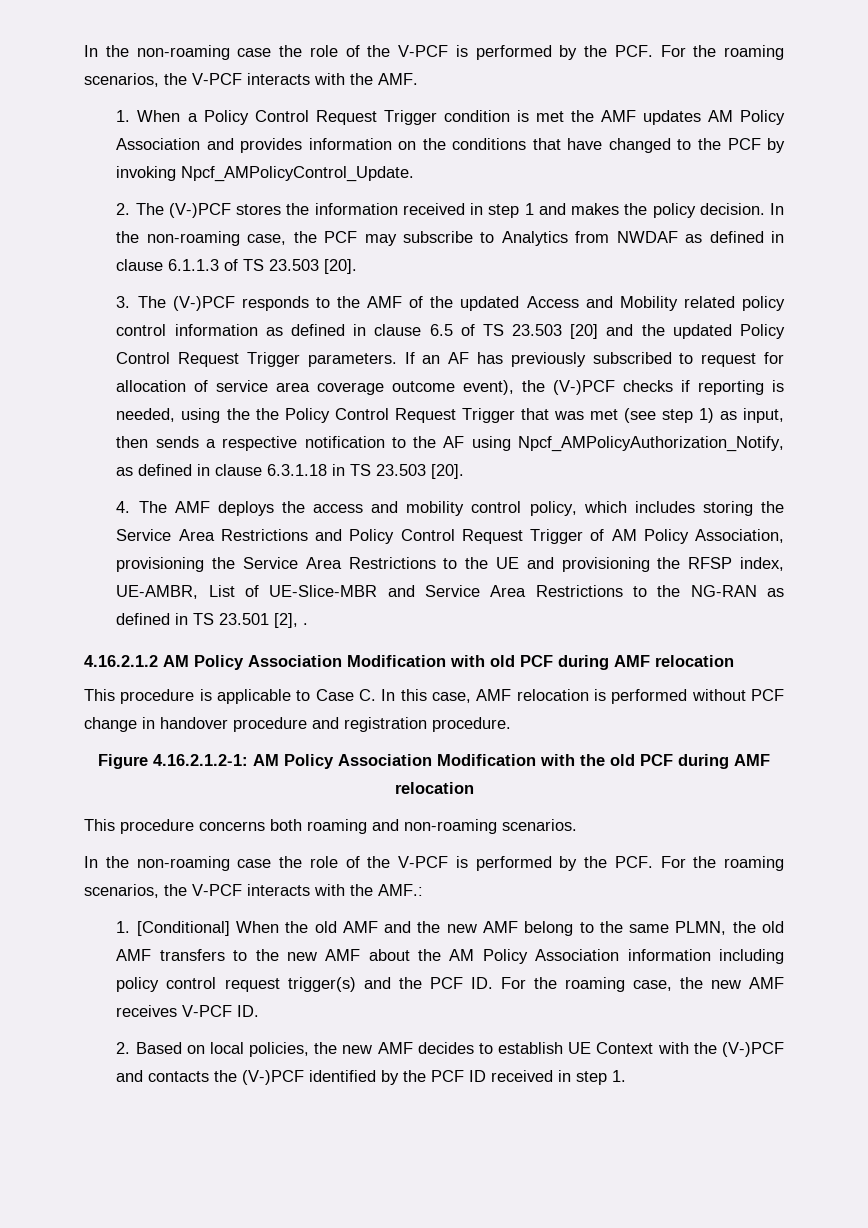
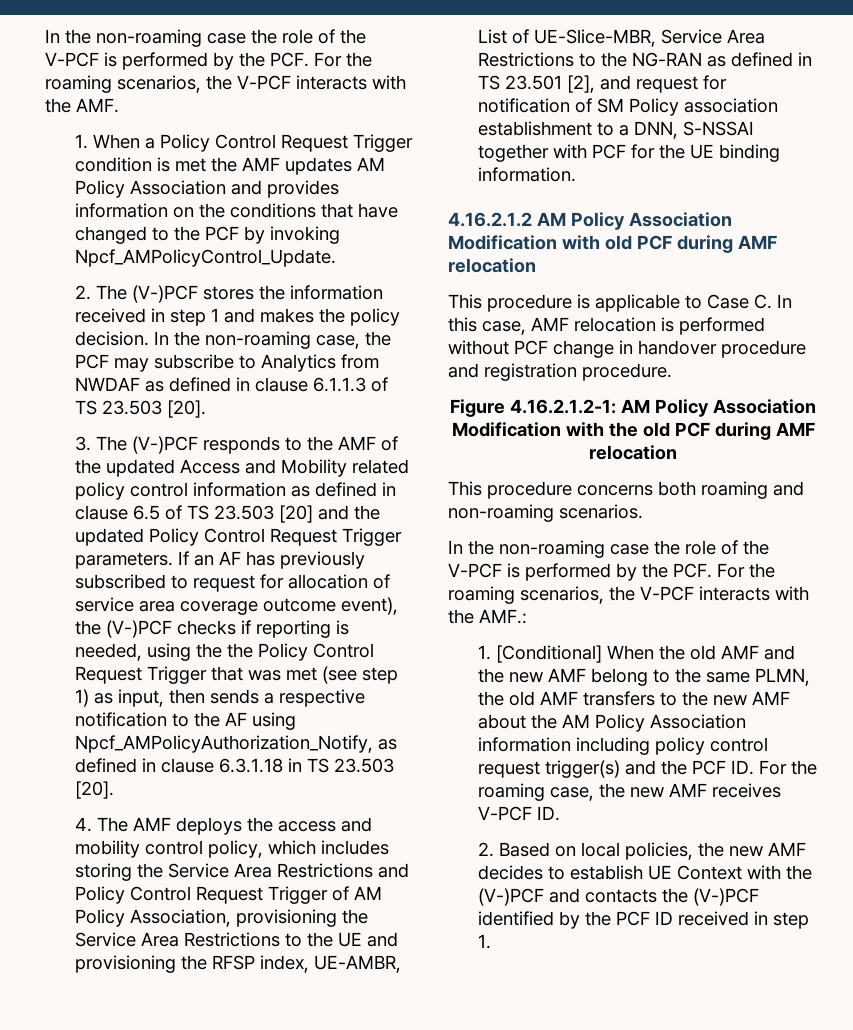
[269,585,415,597] UE-Slice-MBR and -> [534,29,657,47] UE-Slice-MBR,
[303,623,309,625] . -> [600,75,728,93] [478,98,779,116] [478,121,755,139] [478,144,781,162] [478,167,577,182] and request for notification of SM Policy association establishment to a DNN, S-NSSAI together with PCF for the UE binding information.

